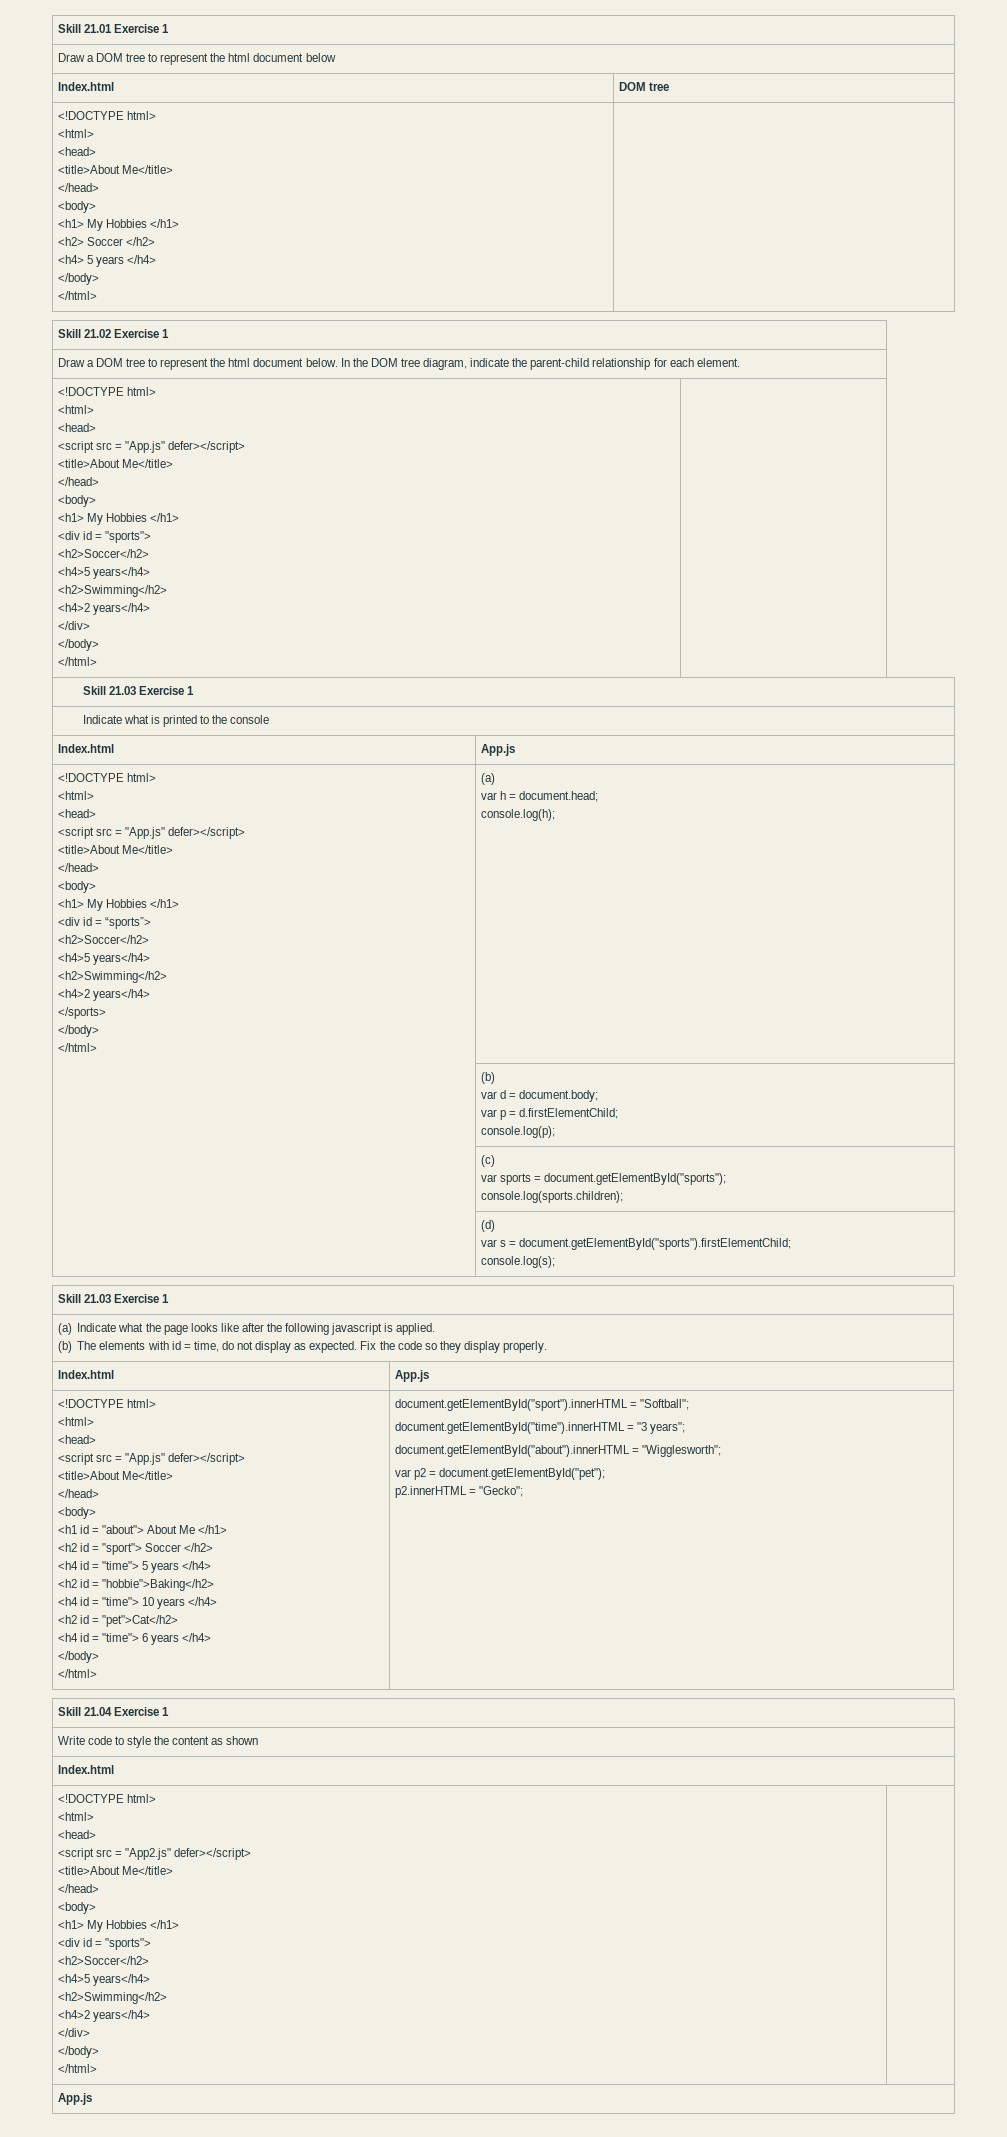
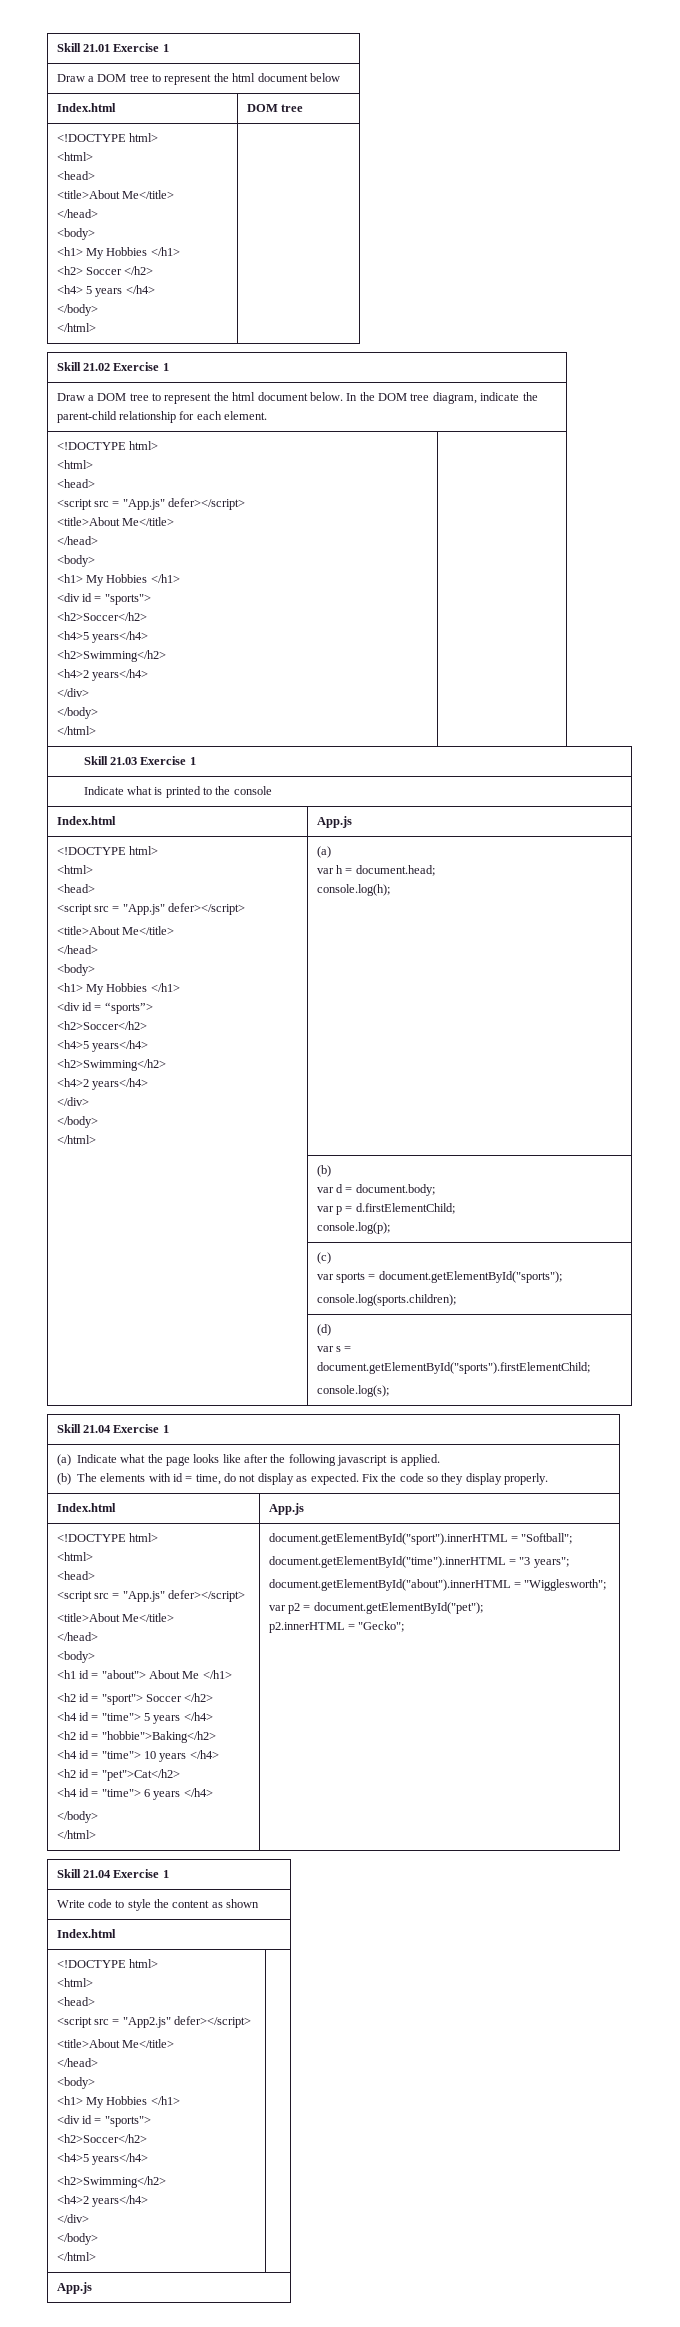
[57,1007,106,1019] </sports> -> [56,1097,89,1106] </div>
[83,1294,111,1303] 21.03 -> [82,1425,111,1433] 21.04

